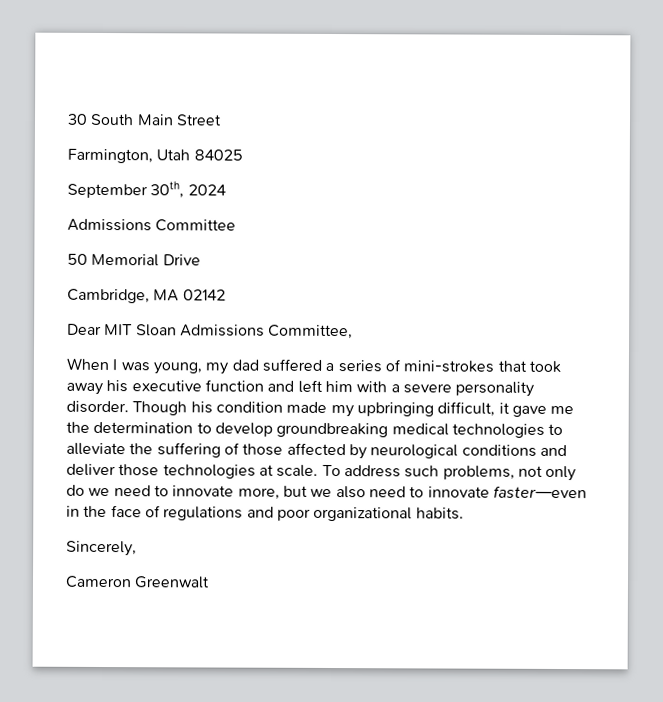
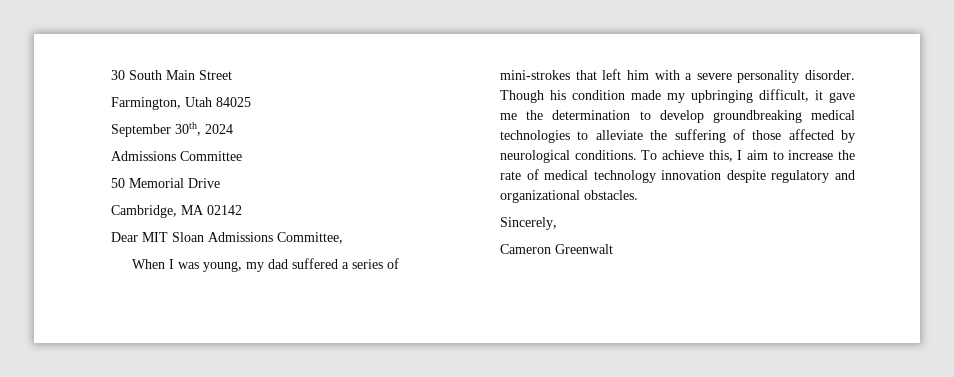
[528,360,561,374] [66,379,295,396] took away his executive function and -> (597, 75) none
[461,444,567,457] [66,463,577,482] [66,484,587,500] [66,505,464,522] conditions and deliver those technologies at scale. To address such problems, not only do we need to innovate more, but we also need to innovate faster—even in the face of regulations and poor organizational habits. -> [574,150,855,162] [500,169,855,183] [500,190,638,203] conditions. To achieve this, I aim to increase the rate of medical technology innovation despite regulatory and organizational obstacles.

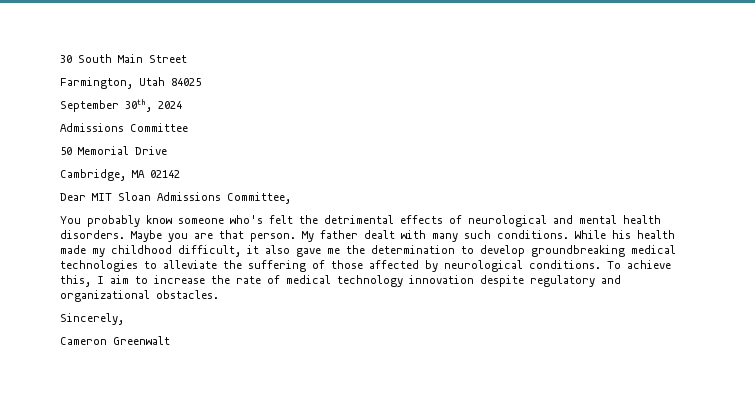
[131,258,399,272] [500,69,855,83] [500,90,625,103] When I was young, my dad suffered a series of mini-strokes that left him with a severe personality disorder. Though his condition -> [60,215,661,227] [60,230,675,242] You probably know someone who's felt the detrimental effects of neurological and mental health disorders. Maybe you are that person. My father dealt with many such conditions. While his health
[691,90,753,103] upbringing -> [111,245,172,254] childhood
(823, 95) none -> [265,245,290,254] also

